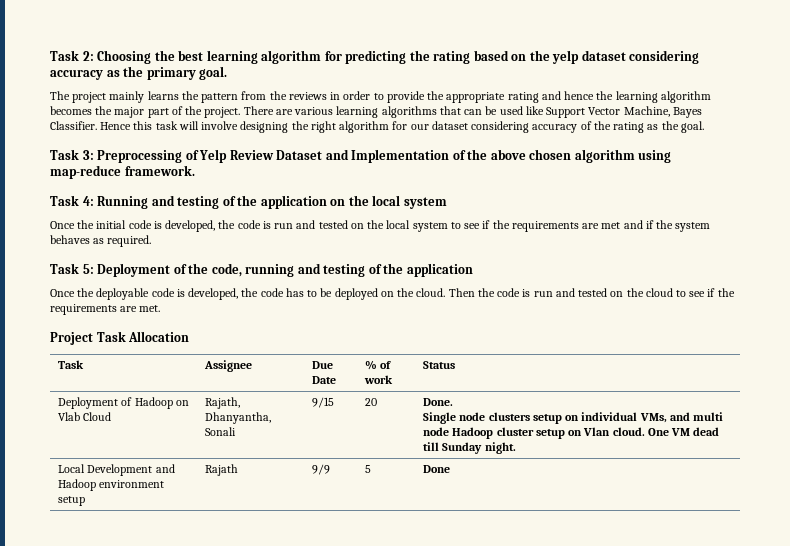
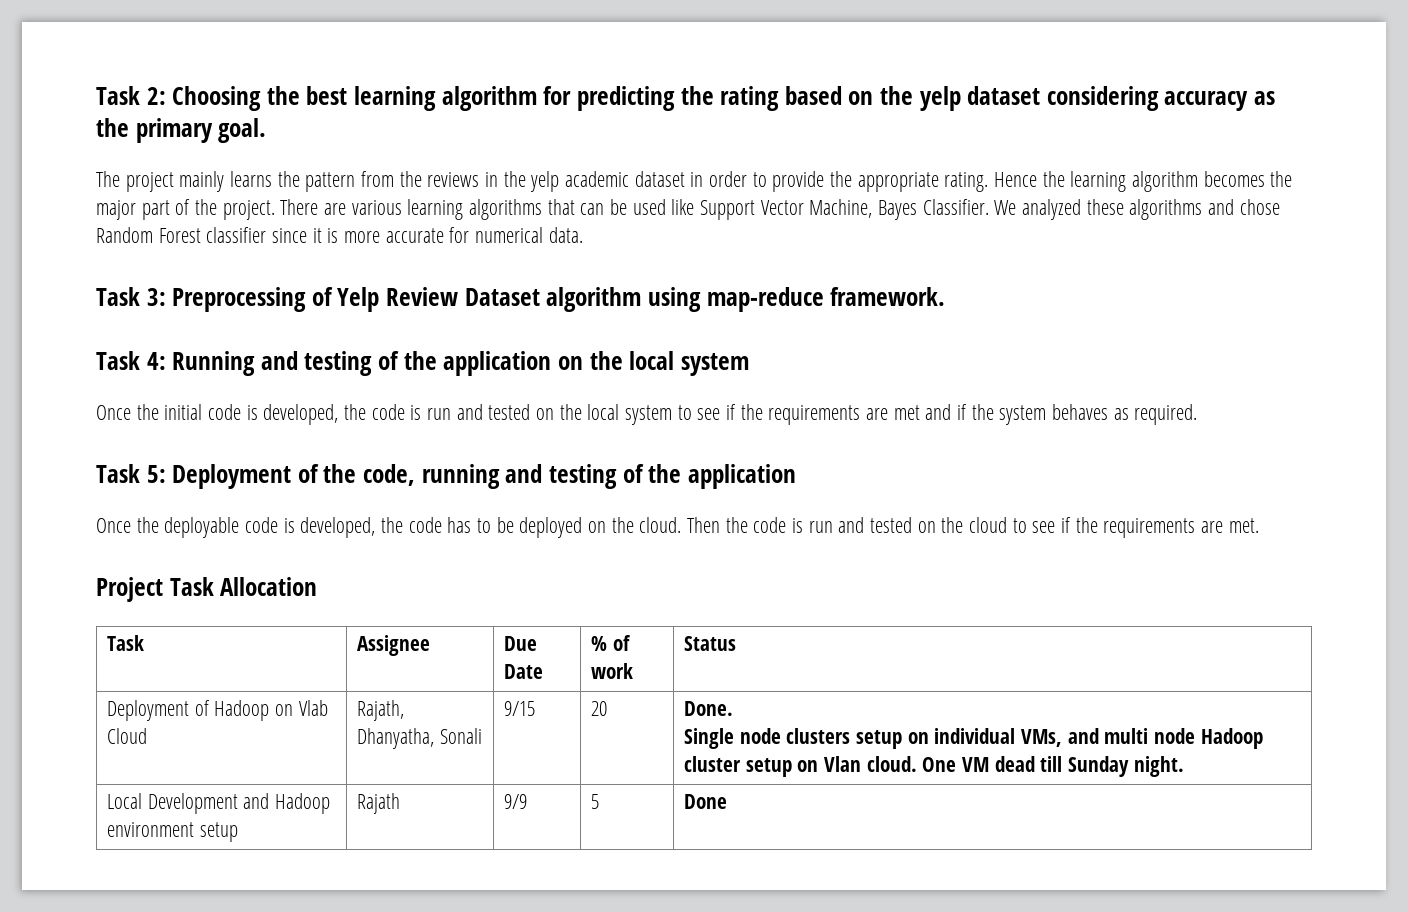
(341, 96) none -> [503,171,704,192] the yelp academic dataset in
[507,91,595,103] rating and hence -> [944,172,1038,192] rating. Hence
[100,121,704,133] Hence this task will involve designing the right algorithm for our dataset considering accuracy of the rating as the goal. -> [994,199,1280,220] [96,227,583,243] We analyzed these algorithms and chose Random Forest classifier since it is more accurate for numerical data.
[325,149,572,163] and Implementation of the above chosen -> (540, 297) none
[205,412,272,424] Dhanyantha, -> [357,728,435,749] Dhanyatha,

